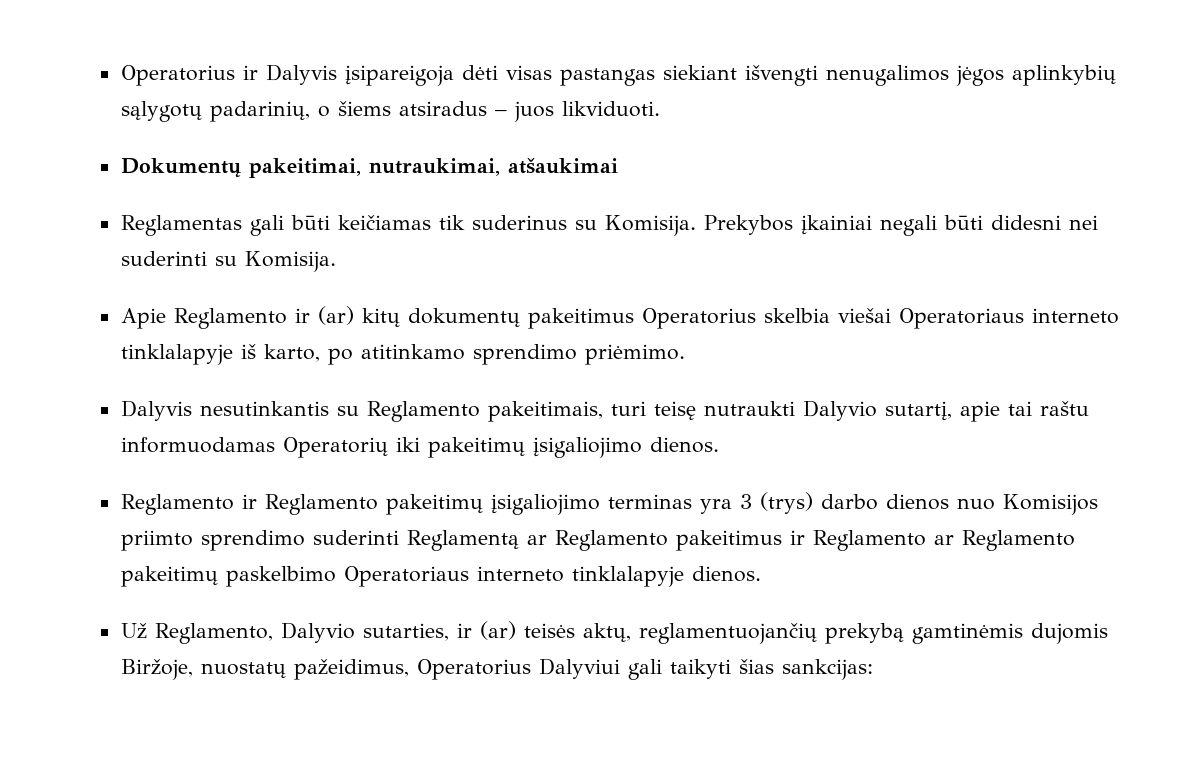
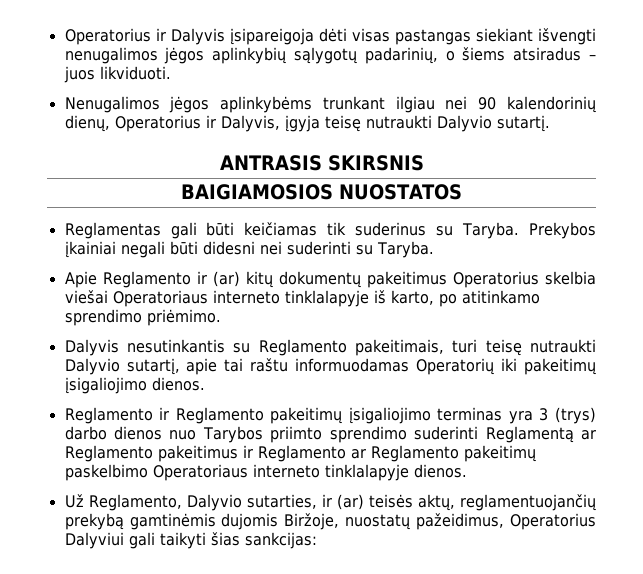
[120,157,618,178] Dokumentų pakeitimai, nutraukimai, atšaukimai -> [64,96,596,113] [64,115,550,132] [219,155,424,171] [180,184,463,200] Nenugalimos jėgos aplinkybėms trunkant ilgiau nei 90 kalendorinių dienų, Operatorius ir Dalyvis, įgyja teisę nutraukti Dalyvio sutartį. // ANTRASIS SKIRSNIS // BAIGIAMOSIOS NUOSTATOS
[604,215,696,236] Komisija. -> [462,222,520,239] Taryba.
[244,251,336,272] Komisija. -> [376,241,434,258] Taryba.
[1002,494,1098,515] Komisijos -> [202,426,263,443] Tarybos

